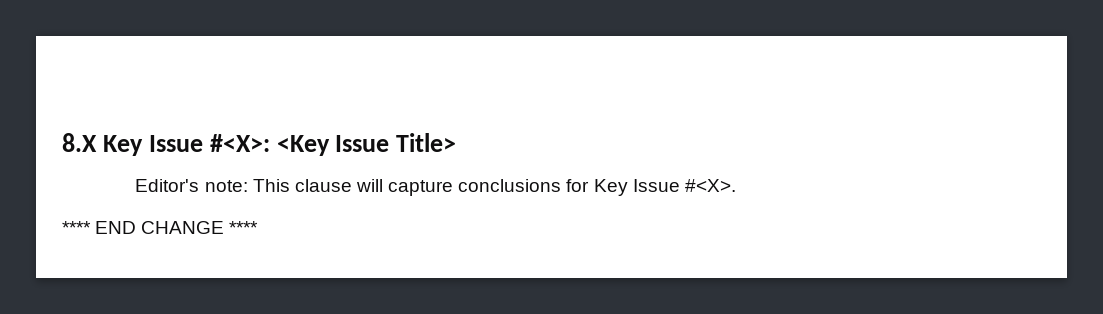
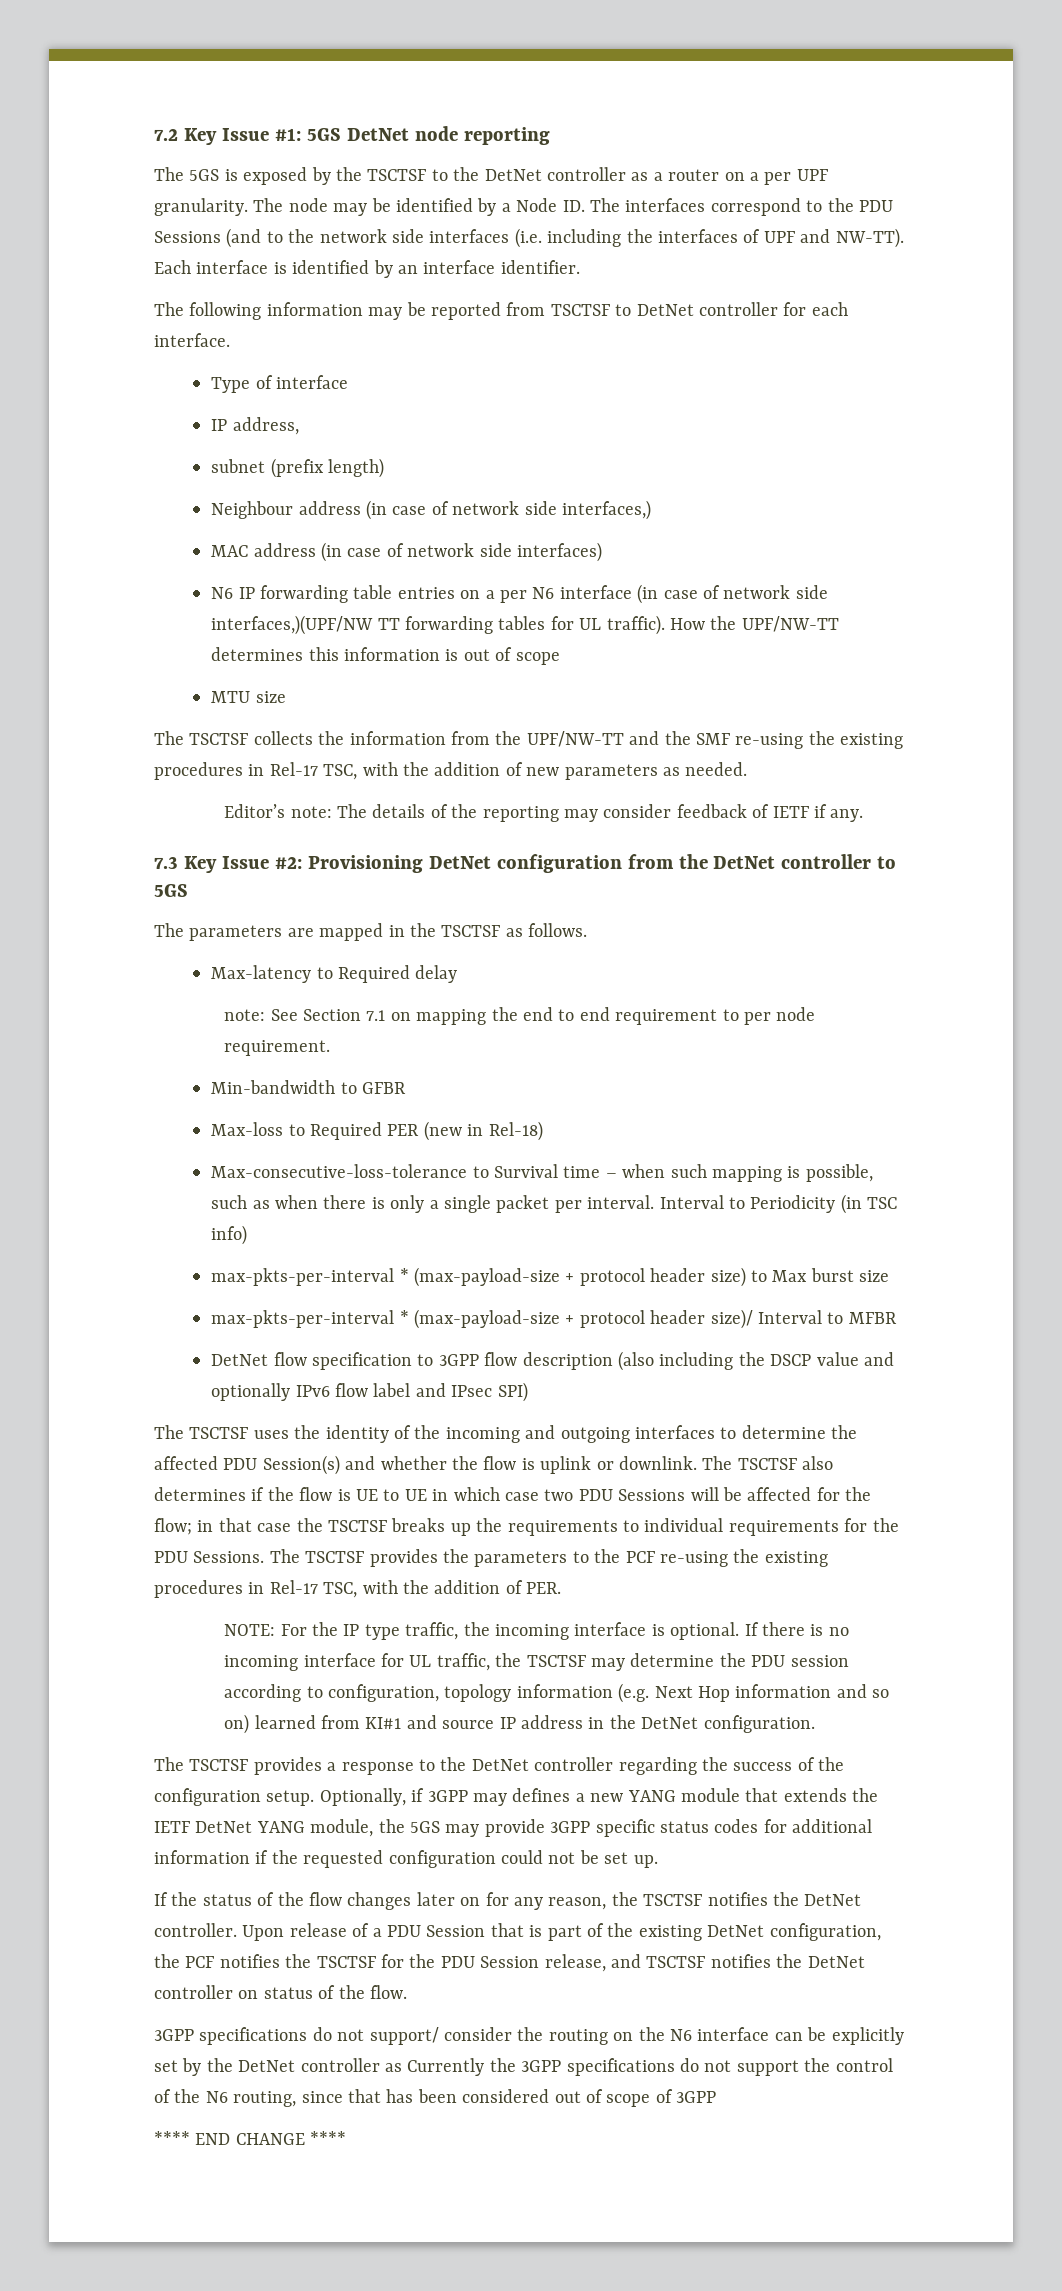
[62,133,457,156] [135,179,736,196] 8.X Key Issue #<X>: <Key Issue Title> // Editor's note: This clause will capture conclusions for Key Issue #<X>. -> [154,126,550,145] [154,167,828,185] [154,198,893,216] [154,228,904,248] [154,260,580,278] [154,302,848,320] [154,333,230,347] [211,375,348,393] [211,417,299,435] [211,458,384,478] [211,500,651,520] [211,542,602,562] [211,584,828,604] [211,615,839,635] [211,647,560,665] [211,691,286,703] [154,731,904,749] [154,762,748,780] [224,804,864,822] [154,854,897,873] [154,884,188,897] [154,923,588,941] [211,965,458,983] [224,1007,816,1025] [224,1040,331,1056] [211,1080,406,1094] [211,1121,543,1141] [211,1164,873,1182] [211,1194,898,1214] [211,1225,248,1245] [211,1267,890,1287] [211,1309,897,1329] [211,1351,894,1371] [211,1382,528,1402] [154,1425,858,1443] [154,1455,834,1475] [154,1487,872,1501] [154,1518,899,1536] [154,1549,828,1567] [154,1580,562,1598] [224,1622,849,1640] [224,1653,849,1671] [224,1683,890,1703] [224,1714,815,1734] [154,1757,845,1775] [154,1788,879,1806] [154,1819,873,1837] [154,1850,658,1868] [154,1892,862,1910] [154,1923,881,1941] [154,1954,865,1972] [154,1985,407,1999] [154,2027,904,2045] [154,2058,893,2076] [154,2089,717,2107] 7.2 Key Issue #1: 5GS DetNet node reporting // The 5GS is exposed by the TSCTSF to the DetNet controller as a router on a per UPF granularity. The node may be identified by a Node ID. The interfaces correspond to the PDU Sessions (and to the network side interfaces (i.e. including the interfaces of UPF and NW-TT). Each interface is identified by an interface identifier. // The following information may be reported from TSCTSF to DetNet controller for each interface. // Type of interface // IP address, // subnet (prefix length) // Neighbour address (in case of network side interfaces,) // MAC address (in case of network side interfaces) // N6 IP forwarding table entries on a per N6 interface (in case of network side interfaces,)(UPF/NW TT forwarding tables for UL traffic). How the UPF/NW-TT determines this information is out of scope // MTU size // The TSCTSF collects the information from the UPF/NW-TT and the SMF re-using the existing procedures in Rel-17 TSC, with the addition of new parameters as needed. // Editor’s note: The details of the reporting may consider feedback of IETF if any. // 7.3 Key Issue #2: Provisioning DetNet configuration from the DetNet controller to 5GS // The parameters are mapped in the TSCTSF as follows. // Max-latency to Required delay // note: See Section 7.1 on mapping the end to end requirement to per node requirement. // Min-bandwidth to GFBR // Max-loss to Required PER (new in Rel-18) // Max-consecutive-loss-tolerance to Survival time – when such mapping is possible, such as when there is only a single packet per interval. Interval to Periodicity (in TSC info) // max-pkts-per-interval * (max-payload-size + protocol header size) to Max burst size // max-pkts-per-interval * (max-payload-size + protocol header size)/ Interval to MFBR // DetNet flow specification to 3GPP flow description (also including the DSCP value and optionally IPv6 flow label and IPsec SPI) // The TSCTSF uses the identity of the incoming and outgoing interfaces to determine the affected PDU Session(s) and whether the flow is uplink or downlink. The TSCTSF also determines if the flow is UE to UE in which case two PDU Sessions will be affected for the flow; in that case the TSCTSF breaks up the requirements to individual requirements for the PDU Sessions. The TSCTSF provides the parameters to the PCF re-using the existing procedures in Rel-17 TSC, with the addition of PER. // NOTE: For the IP type traffic, the incoming interface is optional. If there is no incoming interface for UL traffic, the TSCTSF may determine the PDU session according to configuration, topology information (e.g. Next Hop information and so on) learned from KI#1 and source IP address in the DetNet configuration. // The TSCTSF provides a response to the DetNet controller regarding the success of the configuration setup. Optionally, if 3GPP may defines a new YANG module that extends the IETF DetNet YANG module, the 5GS may provide 3GPP specific status codes for additional information if the requested configuration could not be set up. // If the status of the flow changes later on for any reason, the TSCTSF notifies the DetNet controller. Upon release of a PDU Session that is part of the existing DetNet configuration, the PCF notifies the TSCTSF for the PDU Session release, and TSCTSF notifies the DetNet controller on status of the flow. // 3GPP specifications do not support/ consider the routing on the N6 interface can be explicitly set by the DetNet controller as Currently the 3GPP specifications do not support the control of the N6 routing, since that has been considered out of scope of 3GPP

